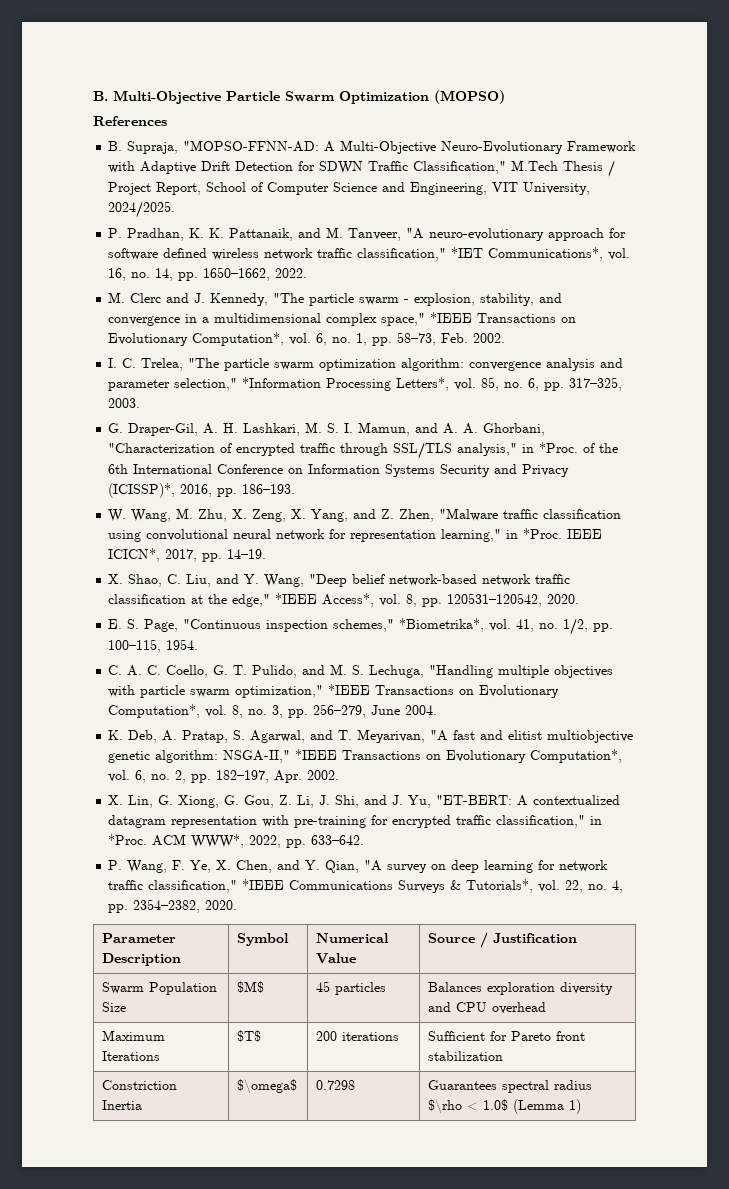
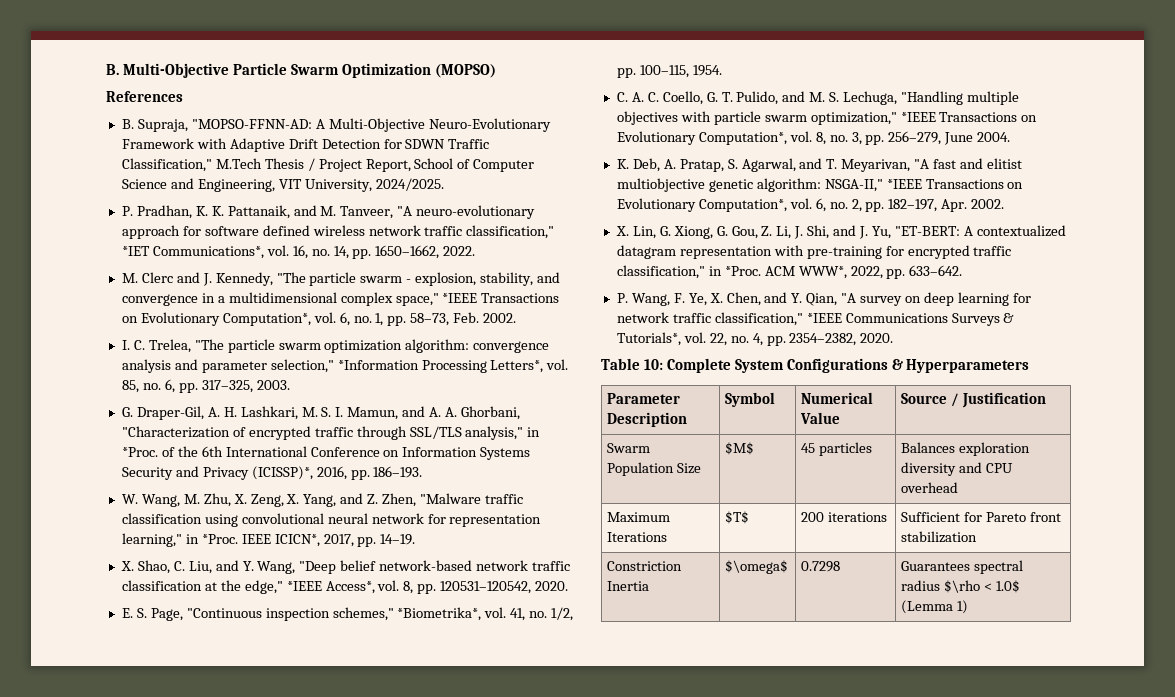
(238, 905) none -> [601,358,1030,373] // Table 10: Complete System Configurations & Hyperparameters

